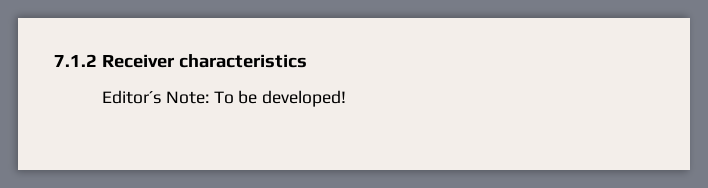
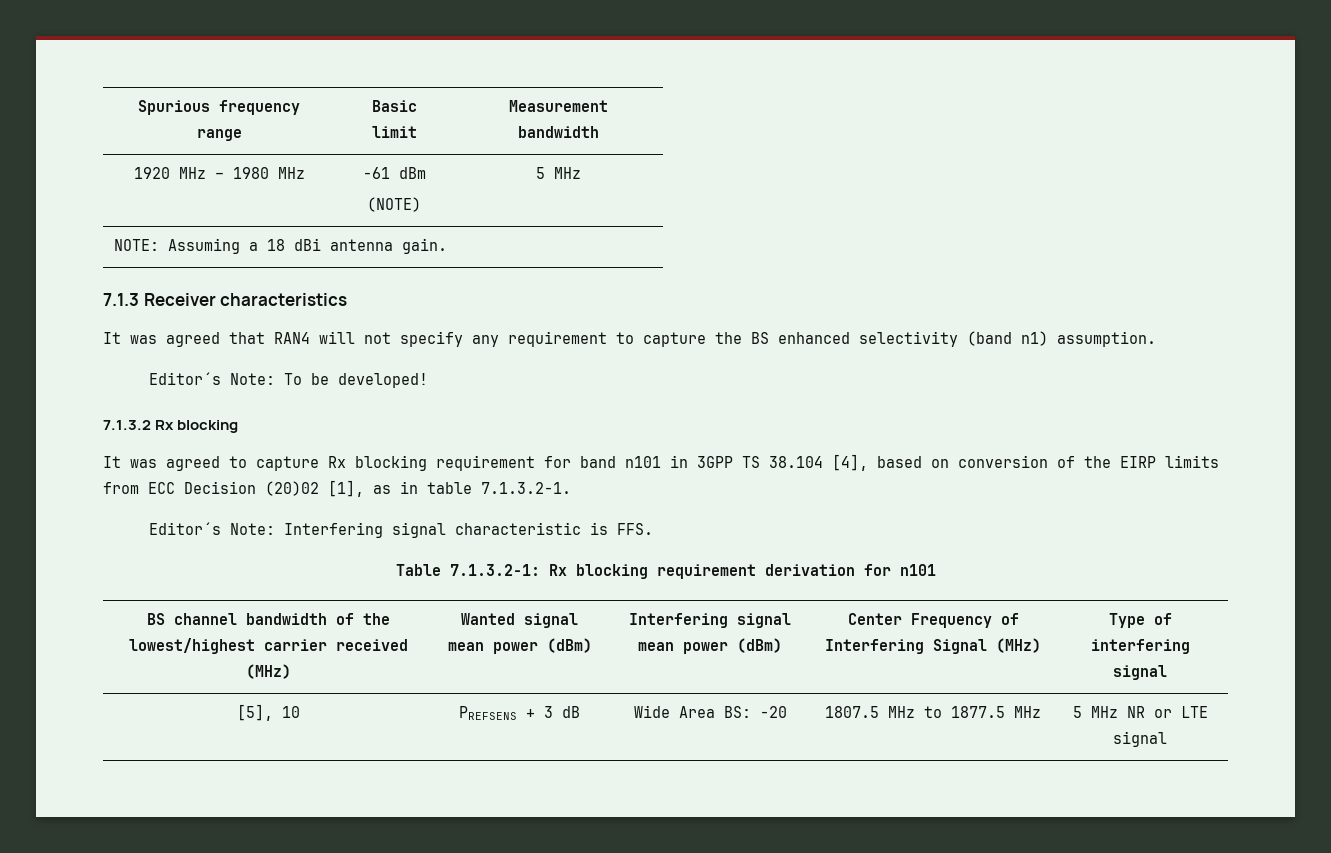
[54,54,307,68] 7.1.2 Receiver characteristics -> [138,100,300,115] [196,129,242,141] [371,100,417,112] [371,126,417,138] [508,100,608,112] [517,126,599,138] [133,167,305,179] [362,167,426,179] [367,197,421,212] [535,167,581,179] [114,238,448,254] [103,293,348,306] [103,331,1156,347] Spurious frequency range | Basic limit | Measurement bandwidth // 1920 MHz – 1980 MHz | -61 dBm // (NOTE) | 5 MHz // NOTE: Assuming a 18 dBi antenna gain. // 7.1.3 Receiver characteristics // It was agreed that RAN4 will not specify any requirement to capture the BS enhanced selectivity (band n1) assumption.
(347, 98) none -> [103,420,239,433] [103,454,1219,471] [103,480,571,497] [149,522,654,538] [395,564,936,579] [146,613,390,625] [128,638,408,654] [245,664,291,679] [461,613,578,628] [447,638,592,654] [629,613,791,628] [638,638,782,654] [847,613,1019,628] [825,638,1041,654] [1108,613,1172,628] [1090,639,1190,654] [1113,665,1167,680] [236,704,300,721] [459,706,580,720] [633,705,787,718] [825,706,1041,718] [1072,706,1208,718] [1113,731,1167,747] // 7.1.3.2 Rx blocking // It was agreed to capture Rx blocking requirement for band n101 in 3GPP TS 38.104 [4], based on conversion of the EIRP limits from ECC Decision (20)02 [1], as in table 7.1.3.2-1. // Editor´s Note: Interfering signal characteristic is FFS. // Table 7.1.3.2-1: Rx blocking requirement derivation for n101 // BS channel bandwidth of the lowest/highest carrier received (MHz) | Wanted signal mean power (dBm) | Interfering signal mean power (dBm) | Center Frequency of Interfering Signal (MHz) | Type of interfering signal // [5], 10 | PREFSENS + 3 dB | Wide Area BS: -20 | 1807.5 MHz to 1877.5 MHz | 5 MHz NR or LTE signal

